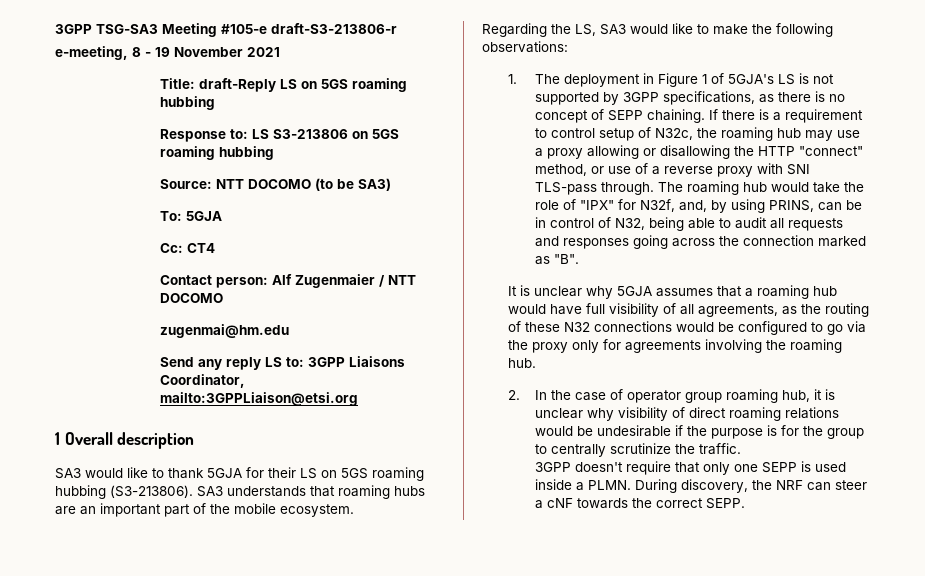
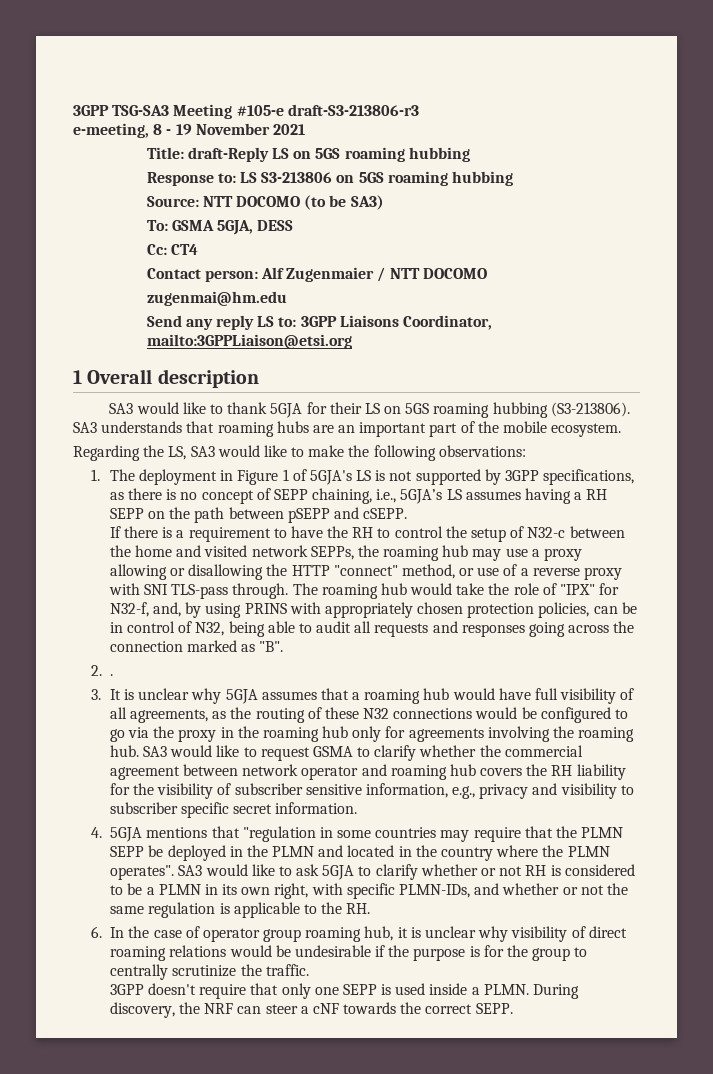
[271,23,397,34] draft-S3-213806-r -> [287,104,419,116] draft-S3-213806-r3
[186,211,223,221] 5GJA -> [171,220,294,235] GSMA 5GJA, DESS
[646,109,705,123] chaining. -> [312,488,608,504] [109,507,408,523] chaining, i.e., 5GJA’s LS assumes having a RH SEPP on the path between pSEPP and cSEPP. //
[550,127,693,141] control setup of N32c, -> [290,526,625,542] [109,545,354,560] have the RH to control the setup of N32-c between the home and visited network SEPPs,
[639,199,675,212] N32f, -> [109,602,149,617] N32-f,
[768,200,814,212] PRINS, -> [244,602,590,618] PRINS with appropriately chosen protection policies,
(579, 259) none -> [91,665,114,676] [91,689,102,700] 2. . // 3.
(569, 347) none -> [220,726,349,742] in the roaming hub
[508,390,521,400] // 2. -> [142,745,583,761] [109,764,626,780] [109,783,634,799] [109,802,358,818] [91,826,624,842] [110,845,610,861] [110,864,635,880] [110,883,628,899] [110,902,371,918] [91,926,103,938] SA3 would like to request GSMA to clarify whether the commercial agreement between network operator and roaming hub covers the RH liability for the visibility of subscriber sensitive information, e.g., privacy and visibility to subscriber specific secret information. // 4. 5GJA mentions that "regulation in some countries may require that the PLMN SEPP be deployed in the PLMN and located in the country where the PLMN operates". SA3 would like to ask 5GJA to clarify whether or not RH is considered to be a PLMN in its own right, with specific PLMN-IDs, and whether or not the same regulation is applicable to the RH. // 6.

